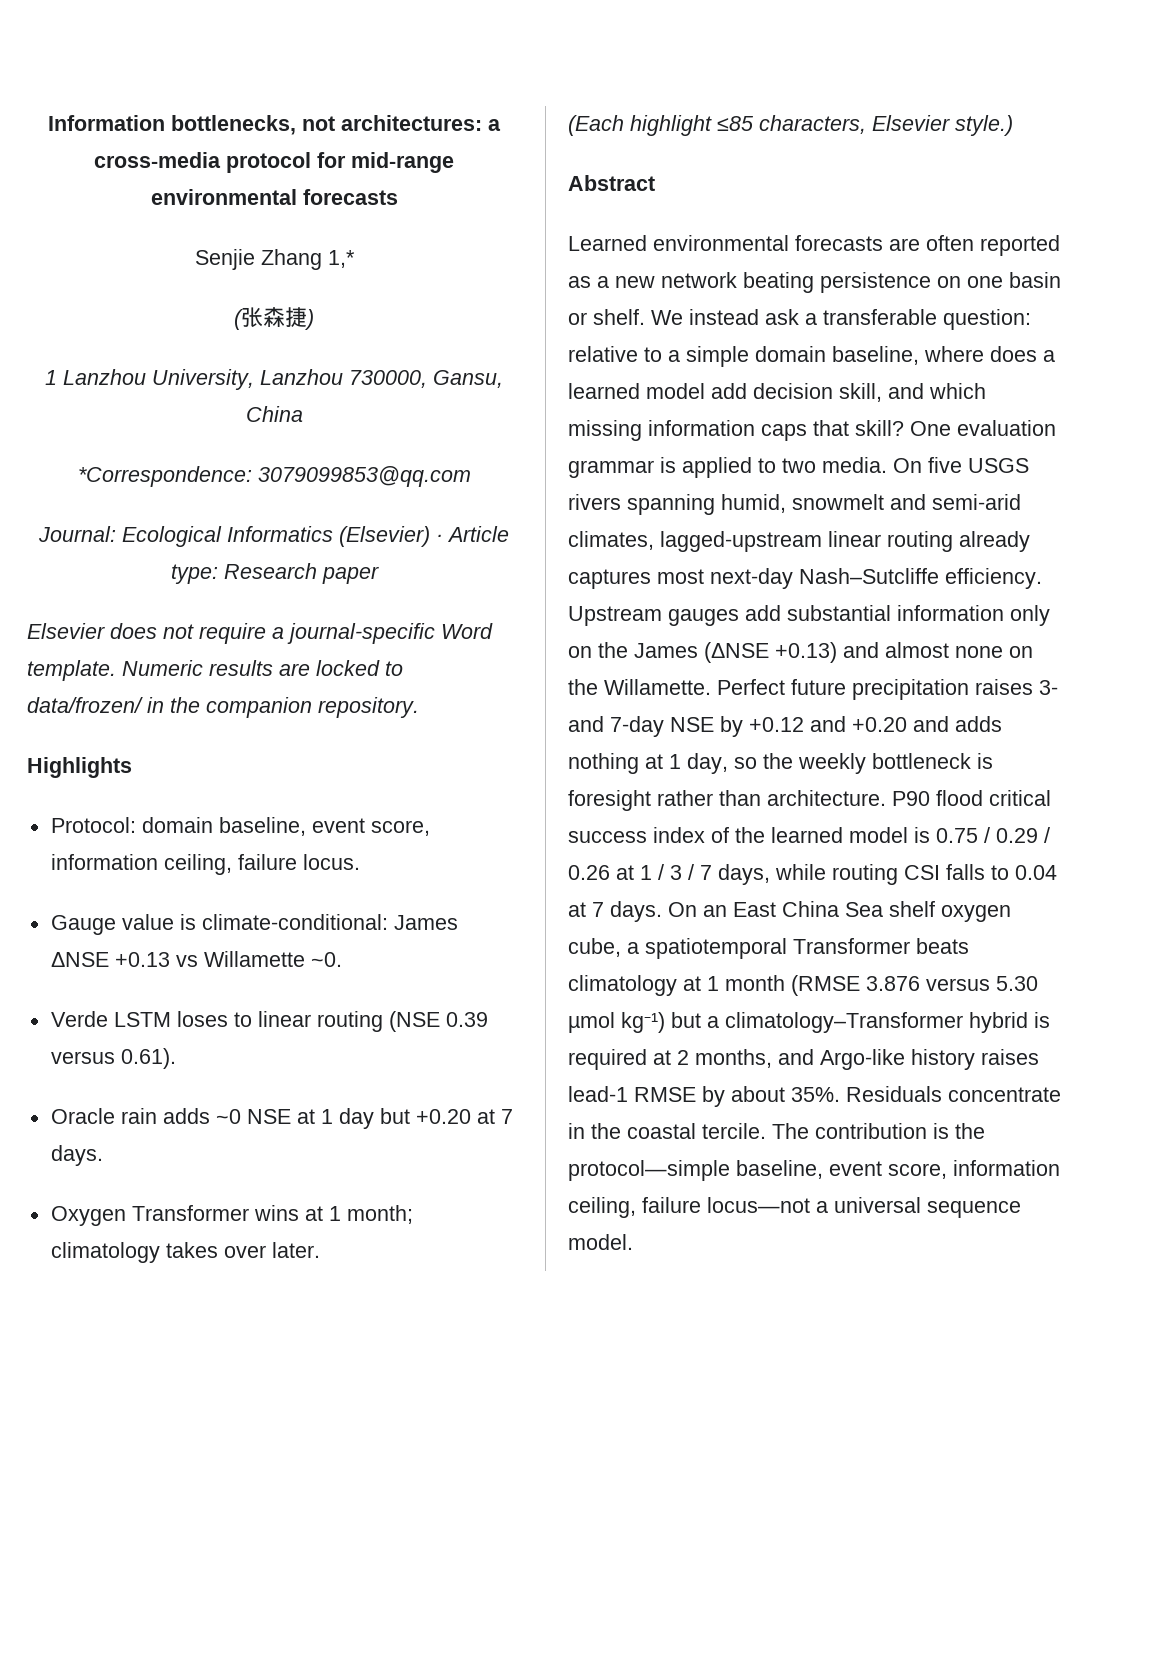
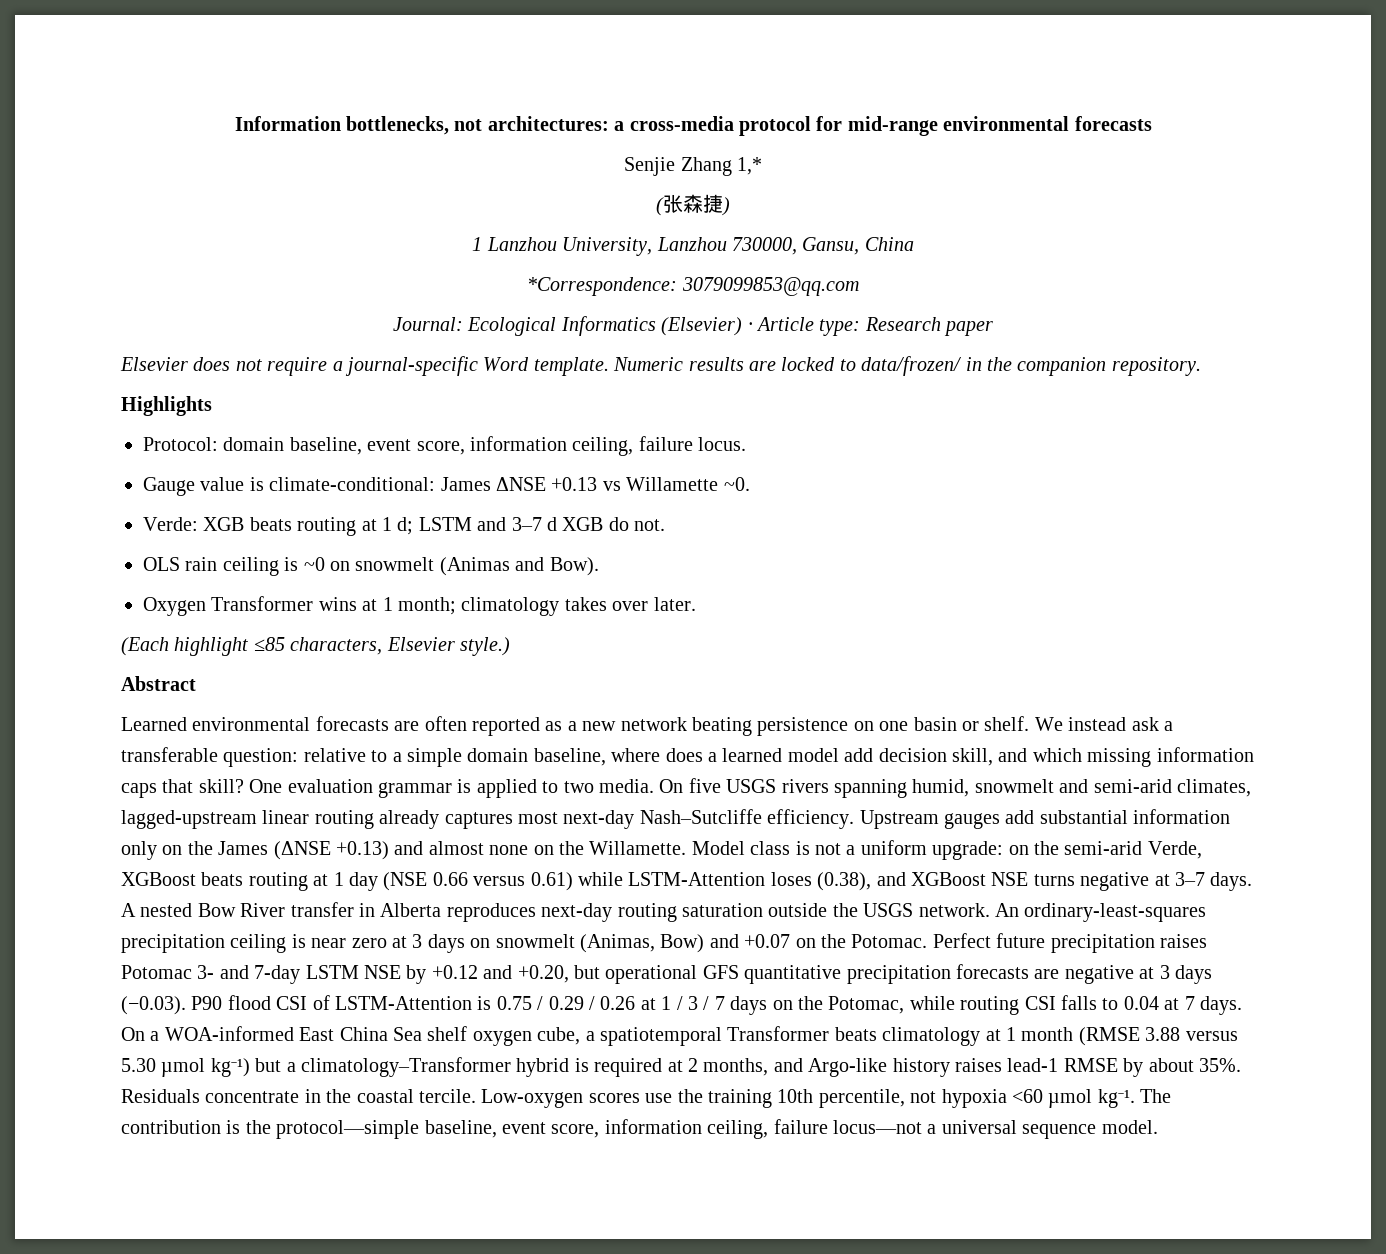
[50,1011,488,1032] [50,1048,176,1069] [50,1108,513,1129] [50,1145,103,1166] Verde LSTM loses to linear routing (NSE 0.39 versus 0.61). // Oracle rain adds ~0 NSE at 1 day but +0.20 at 7 days. -> [143,517,666,536] [143,557,599,576] Verde: XGB beats routing at 1 d; LSTM and 3–7 d XGB do not. // OLS rain ceiling is ~0 on snowmelt (Animas and Bow).
(711, 687) none -> [691,840,1202,860] [121,872,1253,891] [121,902,1207,922] [121,934,928,953] Model class is not a uniform upgrade: on the semi-arid Verde, XGBoost beats routing at 1 day (NSE 0.66 versus 0.61) while LSTM-Attention loses (0.38), and XGBoost NSE turns negative at 3–7 days. A nested Bow River transfer in Alberta reproduces next-day routing saturation outside the USGS network. An ordinary-least-squares precipitation ceiling is near zero at 3 days on snowmelt (Animas, Bow) and +0.07 on the Potomac.
(1033, 687) none -> [121,965,192,979] Potomac
(664, 726) none -> [305,965,359,979] LSTM
[852,716,1002,732] [568,753,993,774] [568,790,1051,811] [568,827,908,843] +0.20 and adds nothing at 1 day, so the weekly bottleneck is foresight rather than architecture. P90 flood critical success index of the learned model -> [517,964,1212,984] [121,995,472,1015] +0.20, but operational GFS quantitative precipitation forecasts are negative at 3 days (−0.03). P90 flood CSI of LSTM-Attention
[718,864,770,885] days, -> [730,996,905,1015] days on the Potomac,
[703,905,727,917] an -> [150,1026,294,1041] a WOA-informed
[866,976,920,991] 3.876 -> [1145,1027,1181,1041] 3.88
(766, 1131) none -> [481,1089,1135,1108] Low-oxygen scores use the training 10th percentile, not hypoxia <60 µmol kg⁻¹.

